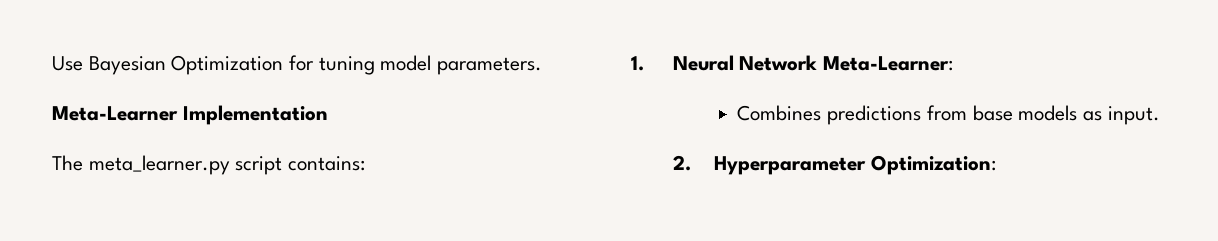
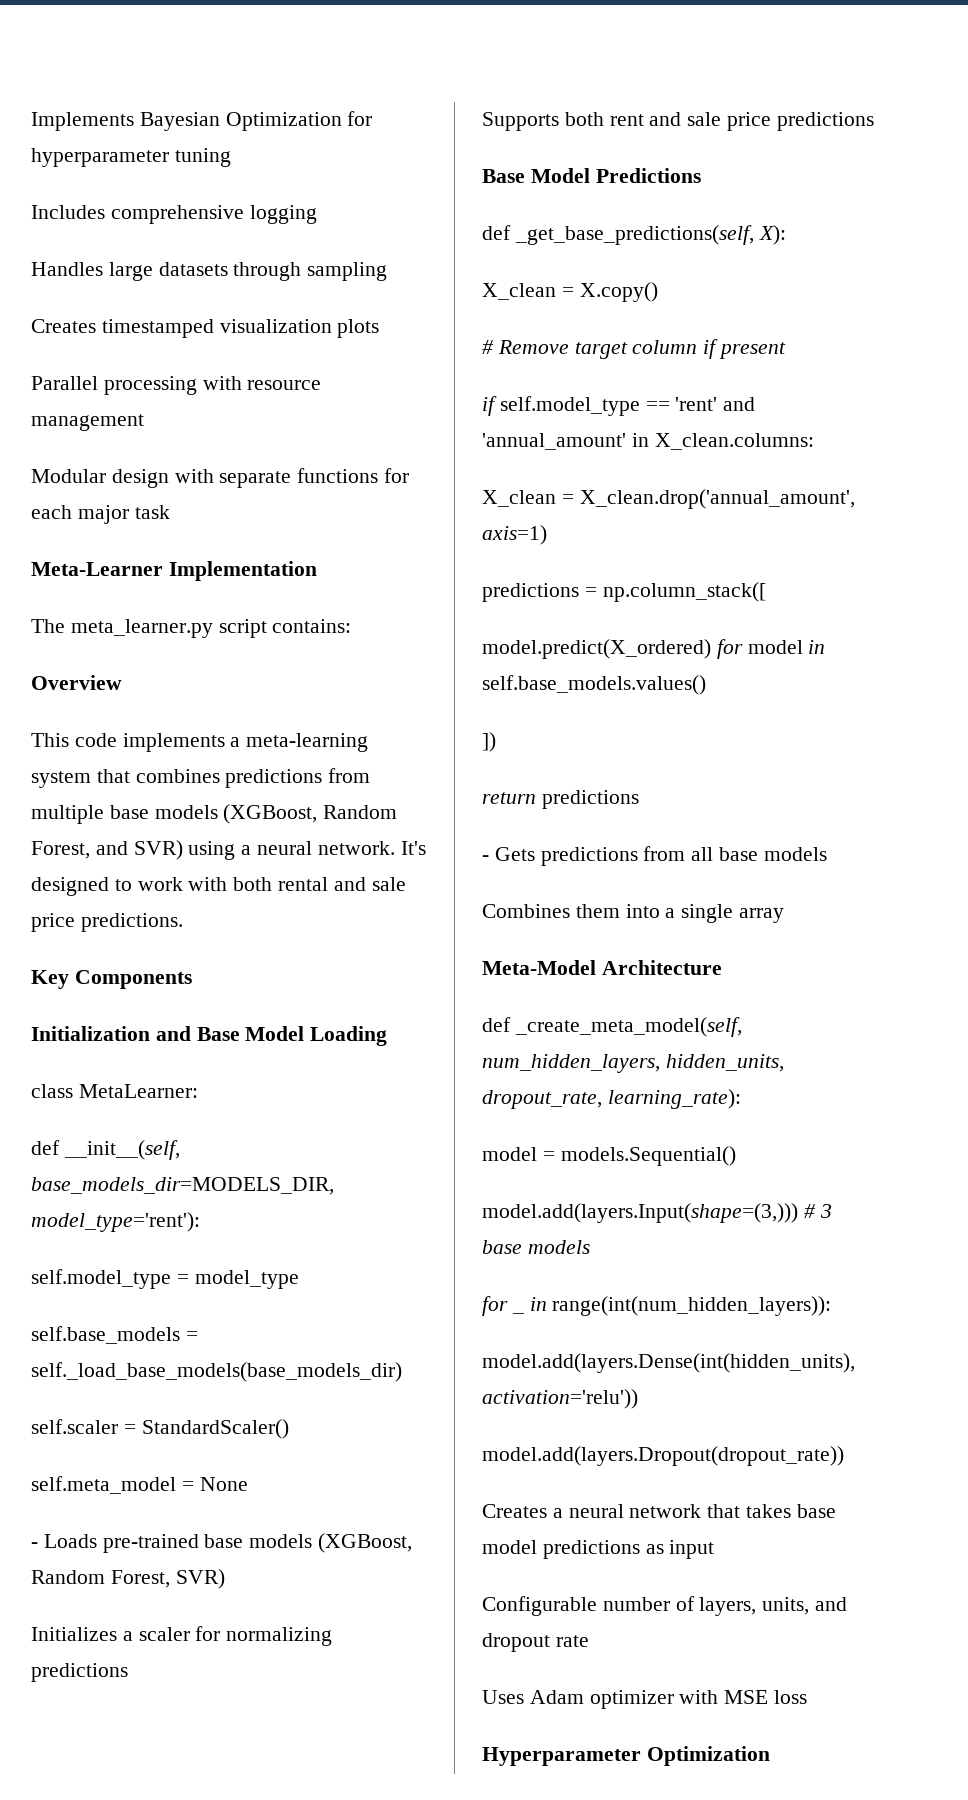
[52,56,83,71] Use -> [31,112,134,131] Implements
(315, 63) none -> [31,148,169,167] hyperparameter
[380,55,543,75] model parameters. -> [31,205,317,224] [31,262,388,281] [31,319,380,338] [31,376,322,395] [31,414,144,431] [31,468,410,488] [31,505,170,524] // Includes comprehensive logging // Handles large datasets through sampling // Creates timestamped visualization plots // Parallel processing with resource management // Modular design with separate functions for each major task
[631,55,954,71] [737,105,1160,125] [672,155,997,175] 1. Neural Network Meta-Learner: // Combines predictions from base models as input. // 2. Hyperparameter Optimization: -> [31,675,122,690] [31,733,369,752] [31,768,371,788] [31,804,398,824] [31,840,426,860] [31,877,406,896] [31,913,183,932] [31,970,192,989] [31,1026,388,1046] [31,1084,198,1098] [31,1140,180,1160] [31,1177,334,1195] [31,1212,200,1232] [31,1269,299,1289] [31,1326,198,1344] [31,1362,402,1382] [31,1419,289,1439] [31,1476,248,1494] [31,1533,413,1553] [31,1569,225,1589] [31,1626,333,1646] [31,1663,128,1682] [482,112,874,131] [482,168,701,183] [482,225,786,245] [482,282,658,302] [482,339,787,359] [482,396,756,416] [482,433,814,450] [482,489,855,509] [482,525,547,545] [482,582,766,602] [482,639,826,659] [482,675,706,695] [482,732,496,752] [482,790,639,809] [482,846,827,866] [482,904,785,923] [482,960,722,975] [482,1017,742,1037] [482,1054,784,1073] [482,1089,741,1109] [482,1146,736,1166] [482,1203,832,1223] [482,1240,590,1254] [482,1296,524,1316] [529,1296,832,1316] [482,1353,855,1373] [482,1389,638,1409] [482,1446,844,1466] [482,1504,836,1518] [482,1540,715,1559] [482,1596,848,1616] [482,1633,589,1652] [482,1690,808,1709] [482,1746,770,1766] Overview // This code implements a meta-learning system that combines predictions from multiple base models (XGBoost, Random Forest, and SVR) using a neural network. It's designed to work with both rental and sale price predictions. // Key Components // Initialization and Base Model Loading // class MetaLearner: // def __init__(self, base_models_dir=MODELS_DIR, model_type='rent'): // self.model_type = model_type // self.base_models = self._load_base_models(base_models_dir) // self.scaler = StandardScaler() // self.meta_model = None // - Loads pre-trained base models (XGBoost, Random Forest, SVR) // Initializes a scaler for normalizing predictions // Supports both rent and sale price predictions // Base Model Predictions // def _get_base_predictions(self, X): // X_clean = X.copy() // # Remove target column if present // if self.model_type == 'rent' and 'annual_amount' in X_clean.columns: // X_clean = X_clean.drop('annual_amount', axis=1) // predictions = np.column_stack([ // model.predict(X_ordered) for model in self.base_models.values() // ]) // return predictions // - Gets predictions from all base models // Combines them into a single array // Meta-Model Architecture // def _create_meta_model(self, num_hidden_layers, hidden_units, dropout_rate, learning_rate): // model = models.Sequential() // model.add(layers.Input(shape=(3,))) # 3 base models // for _ in range(int(num_hidden_layers)): // model.add(layers.Dense(int(hidden_units), activation='relu')) // model.add(layers.Dropout(dropout_rate)) // Creates a neural network that takes base model predictions as input // Configurable number of layers, units, and dropout rate // Uses Adam optimizer with MSE loss // Hyperparameter Optimization

